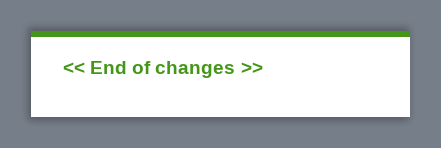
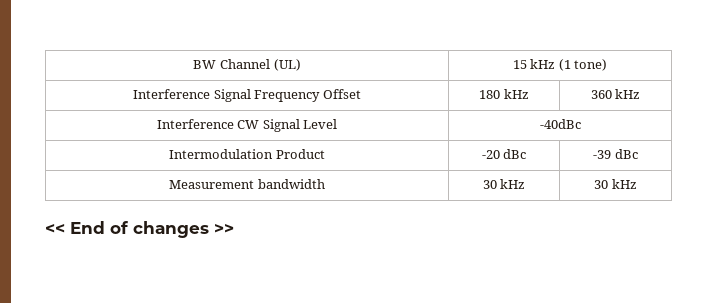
(63, 68) none -> [193,59,301,71] [512,59,608,71] [133,89,361,102] [479,89,529,99] [590,89,641,99] [156,119,338,132] [539,119,581,129] [169,149,325,159] [481,149,527,159] [593,149,638,159] [169,179,325,189] [482,179,526,189] [594,179,637,189] BW Channel (UL) | 15 kHz (1 tone) // Interference Signal Frequency Offset | 180 kHz | 360 kHz // Interference CW Signal Level | -40dBc // Intermodulation Product | -20 dBc | -39 dBc // Measurement bandwidth | 30 kHz | 30 kHz //

